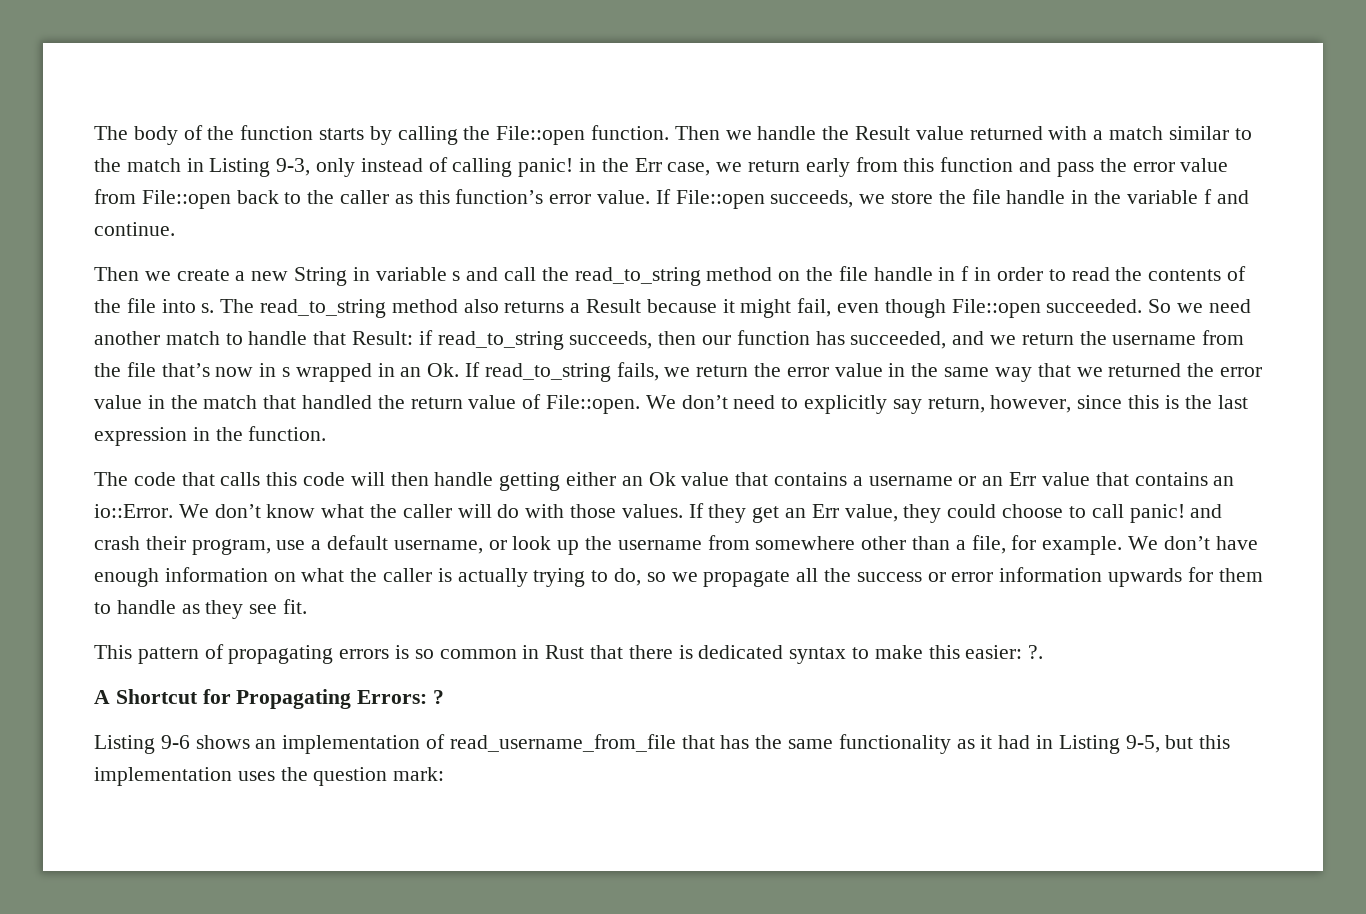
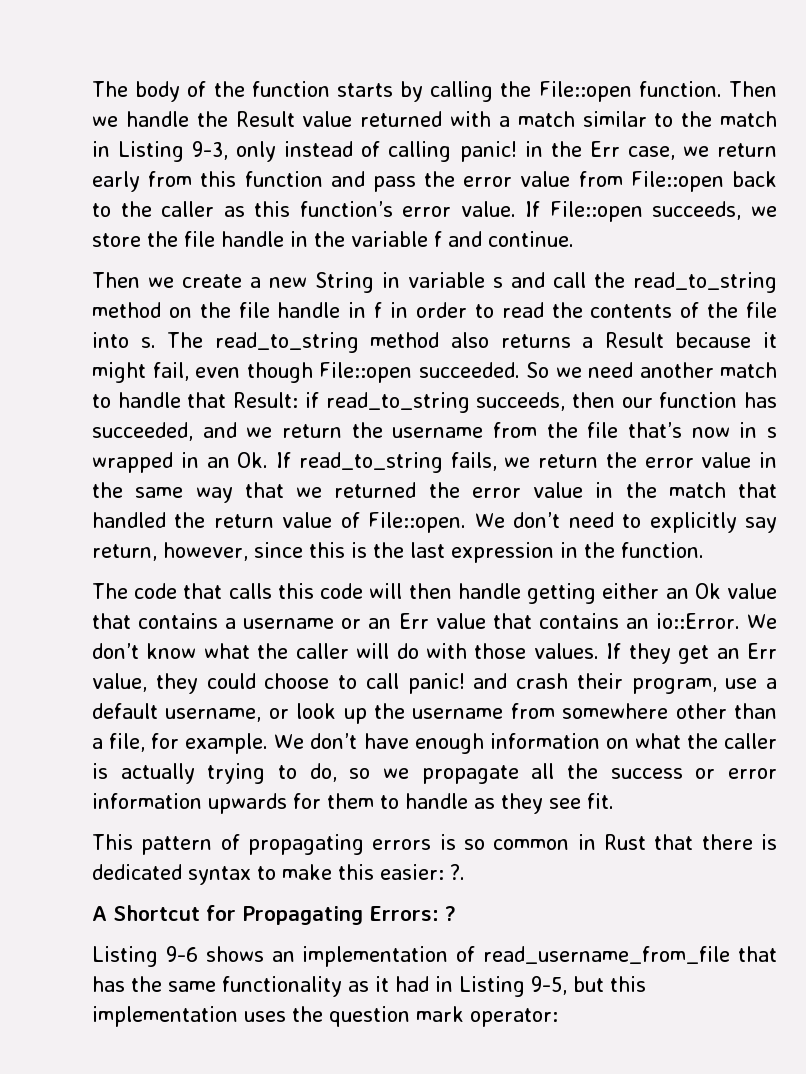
[393,767,445,781] mark: -> [416,1006,558,1027] mark operator:

